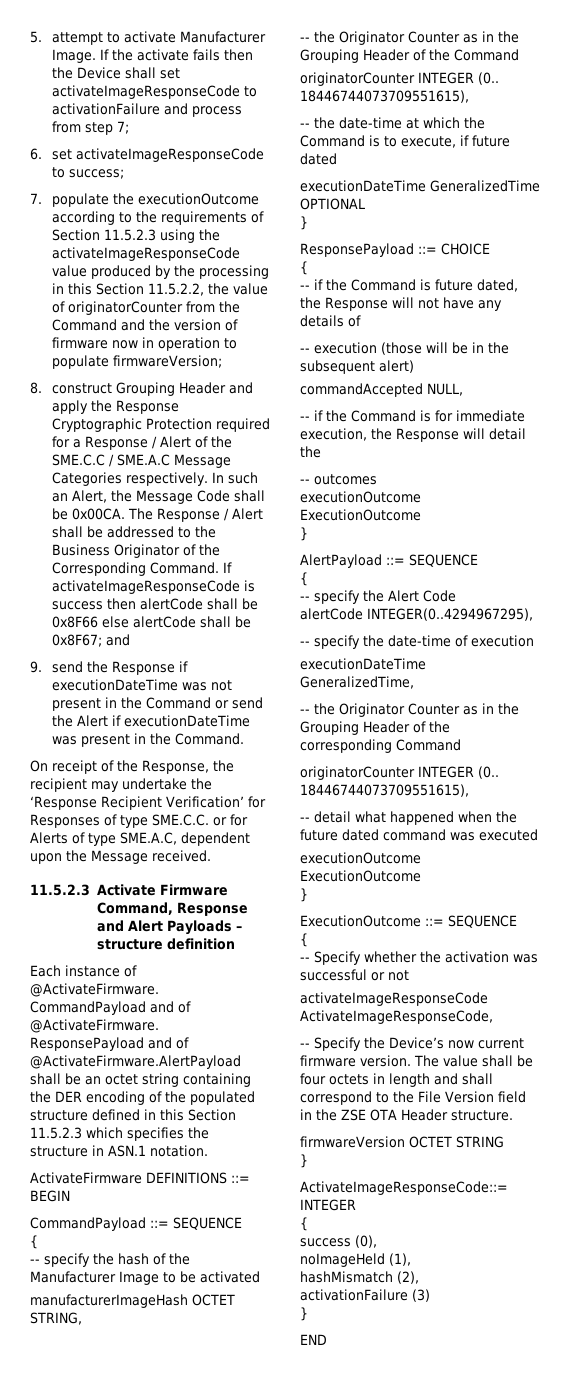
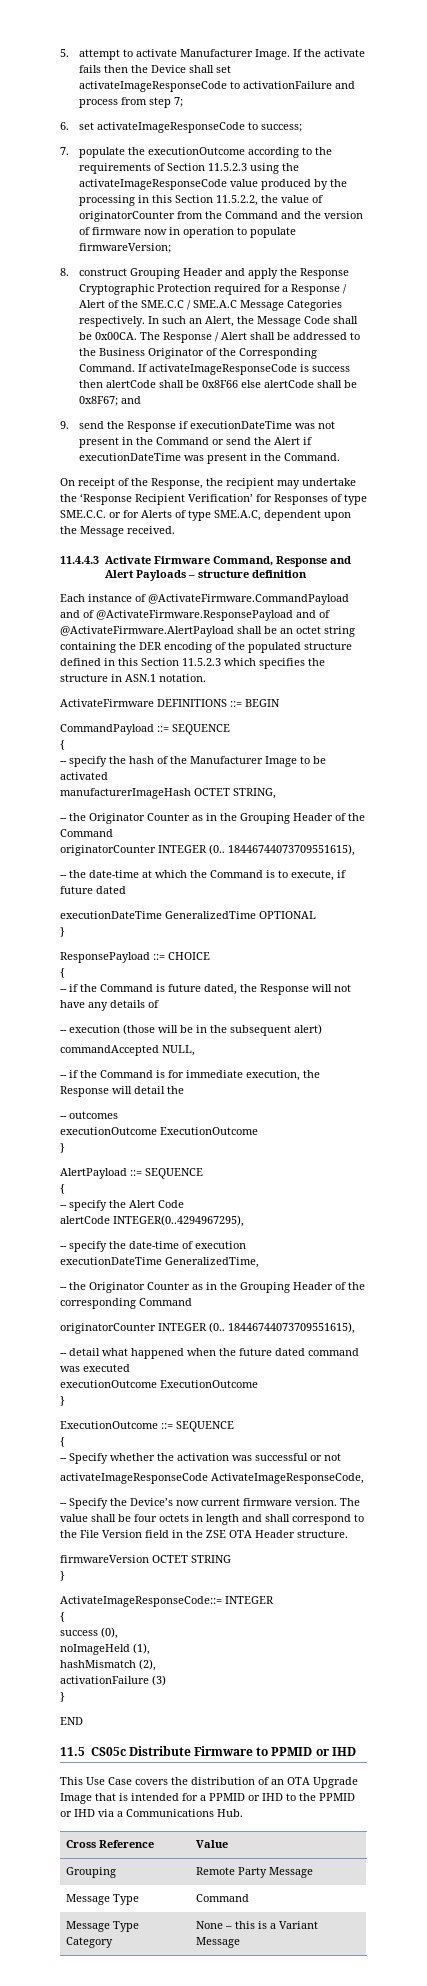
[30,884,90,896] 11.5.2.3 -> [60,556,99,564] 11.4.4.3
(327, 1339) none -> [60,1746,356,1756] [60,1777,358,1788] [60,1793,355,1804] [60,1809,243,1817] [65,1840,154,1848] [195,1840,228,1848] [65,1867,116,1878] [195,1867,313,1878] [65,1894,139,1905] [195,1894,249,1902] [65,1921,139,1932] [65,1937,113,1948] [195,1921,318,1929] [195,1937,240,1948] // 11.5 CS05c Distribute Firmware to PPMID or IHD // This Use Case covers the distribution of an OTA Upgrade Image that is intended for a PPMID or IHD to the PPMID or IHD via a Communications Hub. // Cross Reference | Value // Grouping | Remote Party Message // Message Type | Command // Message Type Category | None – this is a Variant Message

